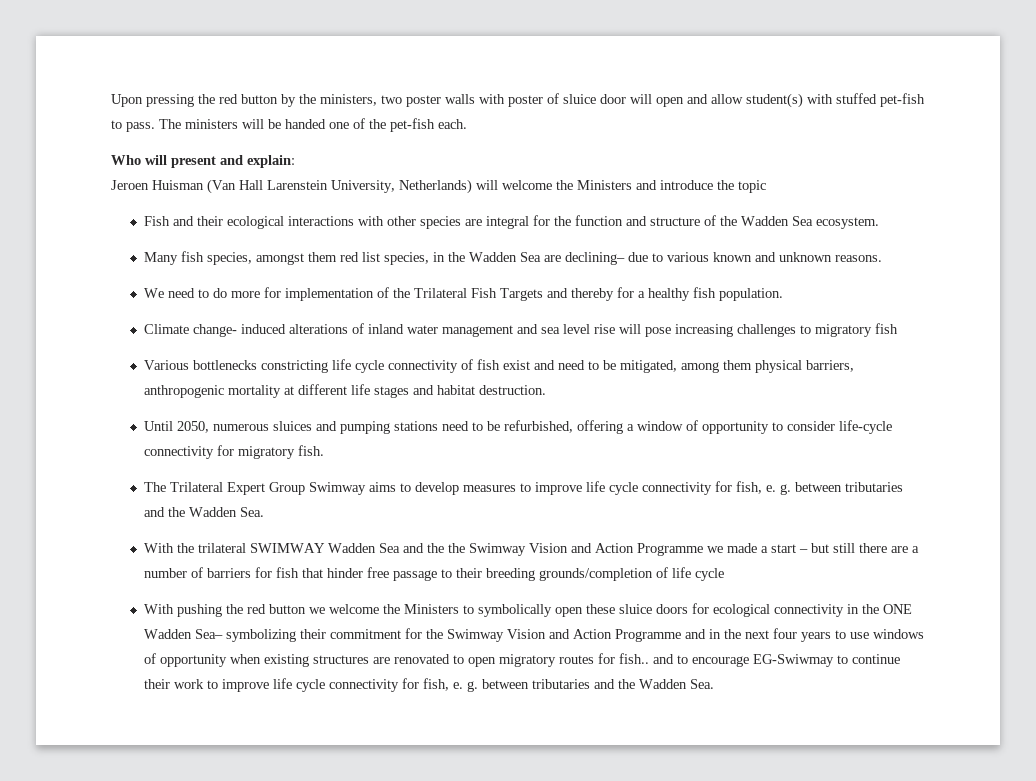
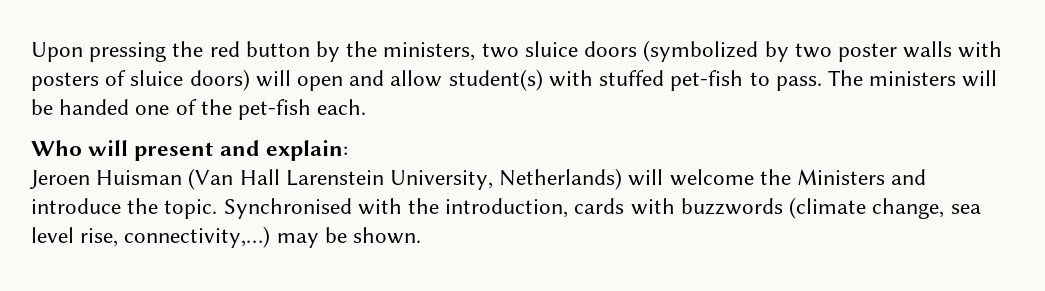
(402, 99) none -> [524,40,832,62] sluice doors (symbolized by two
[508,95,543,107] poster -> [31,72,99,91] posters
[600,94,626,104] door -> [189,69,250,91] doors)
[738,180,766,193] [143,215,879,229] [143,251,882,265] [143,287,783,301] [143,323,898,337] [143,359,854,373] [143,384,546,398] [143,420,892,434] [143,445,324,459] [143,481,903,495] [143,507,264,517] [143,543,919,556] [143,567,724,581] [143,603,912,617] [143,628,924,642] [143,653,900,667] [143,678,714,692] topic // Fish and their ecological interactions with other species are integral for the function and structure of the Wadden Sea ecosystem. // Many fish species, amongst them red list species, in the Wadden Sea are declining– due to various known and unknown reasons. // We need to do more for implementation of the Trilateral Fish Targets and thereby for a healthy fish population. // Climate change- induced alterations of inland water management and sea level rise will pose increasing challenges to migratory fish // Various bottlenecks constricting life cycle connectivity of fish exist and need to be mitigated, among them physical barriers, anthropogenic mortality at different life stages and habitat destruction. // Until 2050, numerous sluices and pumping stations need to be refurbished, offering a window of opportunity to consider life-cycle connectivity for migratory fish. // The Trilateral Expert Group Swimway aims to develop measures to improve life cycle connectivity for fish, e. g. between tributaries and the Wadden Sea. // With the trilateral SWIMWAY Wadden Sea and the the Swimway Vision and Action Programme we made a start – but still there are a number of barriers for fish that hinder free passage to their breeding grounds/completion of life cycle // With pushing the red button we welcome the Ministers to symbolically open these sluice doors for ecological connectivity in the ONE Wadden Sea– symbolizing their commitment for the Swimway Vision and Action Programme and in the next four years to use windows of opportunity when existing structures are renovated to open migratory routes for fish.. and to encourage EG-Swiwmay to continue their work to improve life cycle connectivity for fish, e. g. between tributaries and the Wadden Sea. -> [164,197,981,219] [31,226,422,248] topic. Synchronised with the introduction, cards with buzzwords (climate change, sea level rise, connectivity,…) may be shown.

